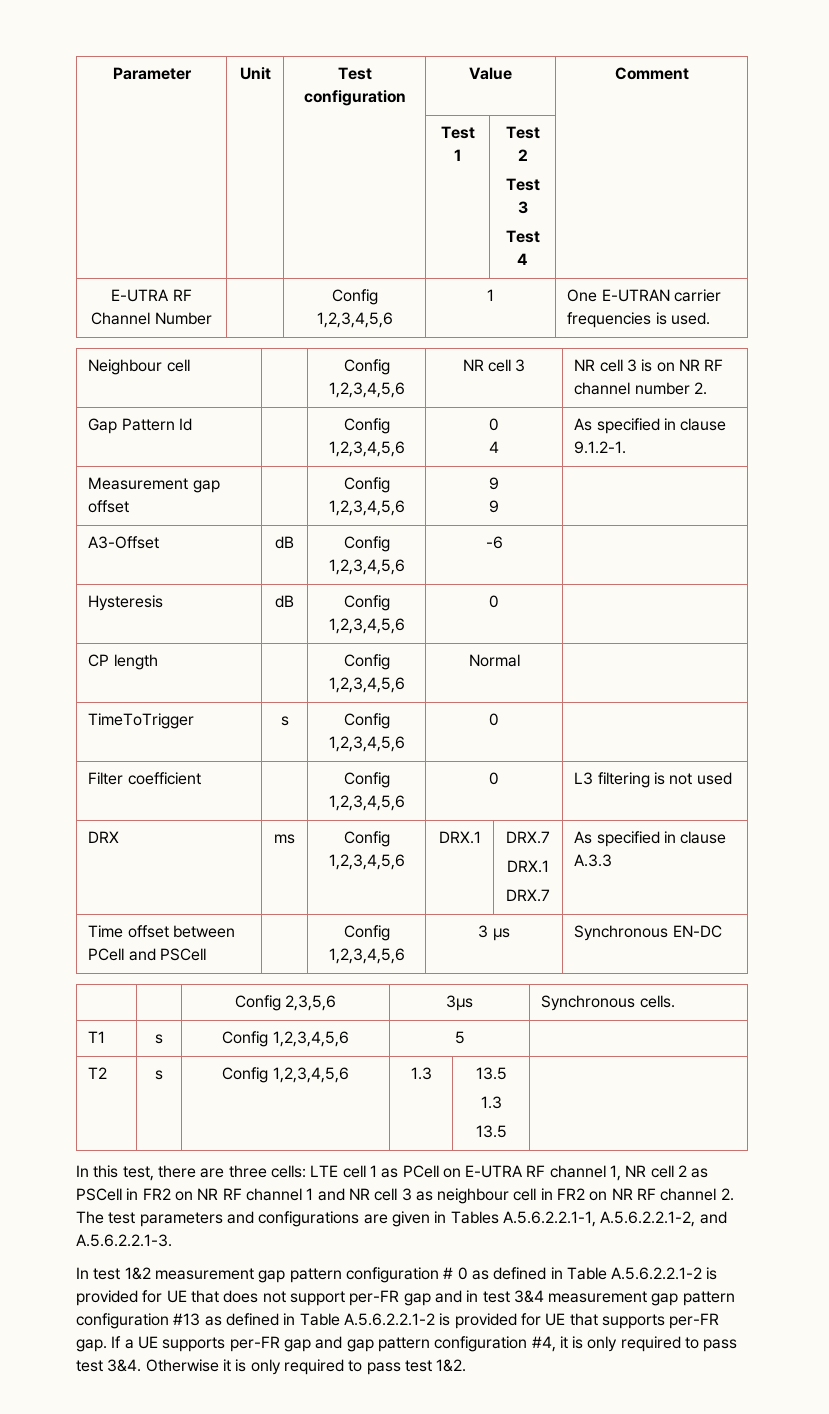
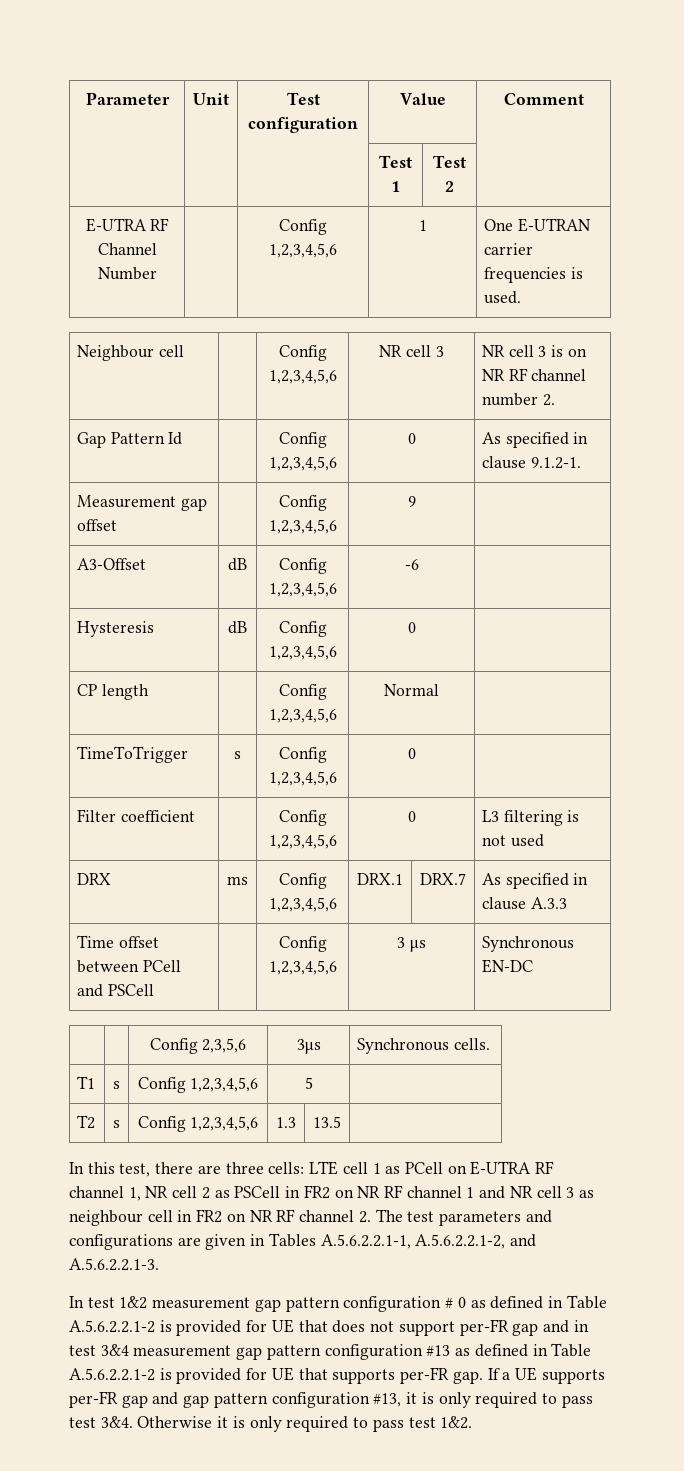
[505,178,540,191] [517,201,528,214] [505,230,540,243] [517,253,528,265] // Test 3 // Test 4 -> (454, 186) none
[489,441,499,453] // 4 -> (416, 438) none
[489,500,499,513] // 9 -> (416, 501) none
[507,860,549,873] [506,889,550,902] // DRX.1 // DRX.7 -> (466, 879) none
[480,1096,502,1109] [475,1125,507,1138] // 1.3 // 13.5 -> (341, 1122) none
[531,1336,556,1352] #4, -> [373,1393,402,1407] #13,

